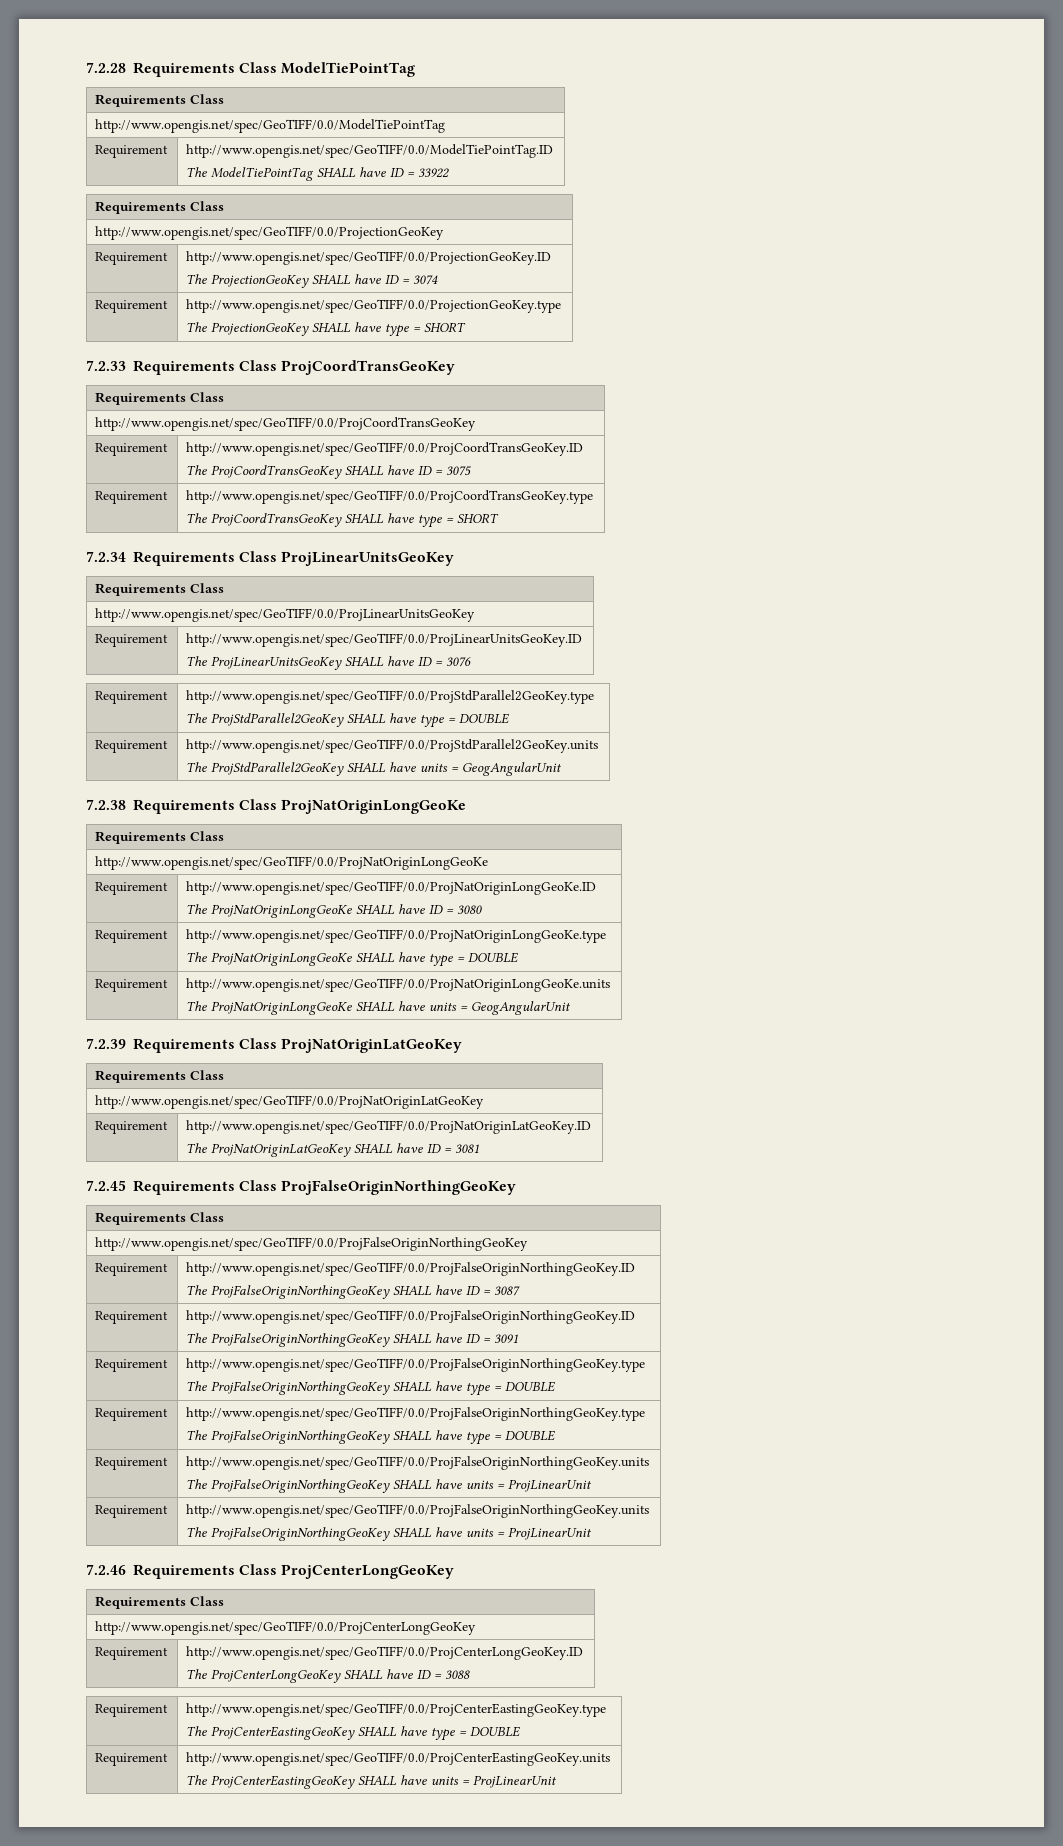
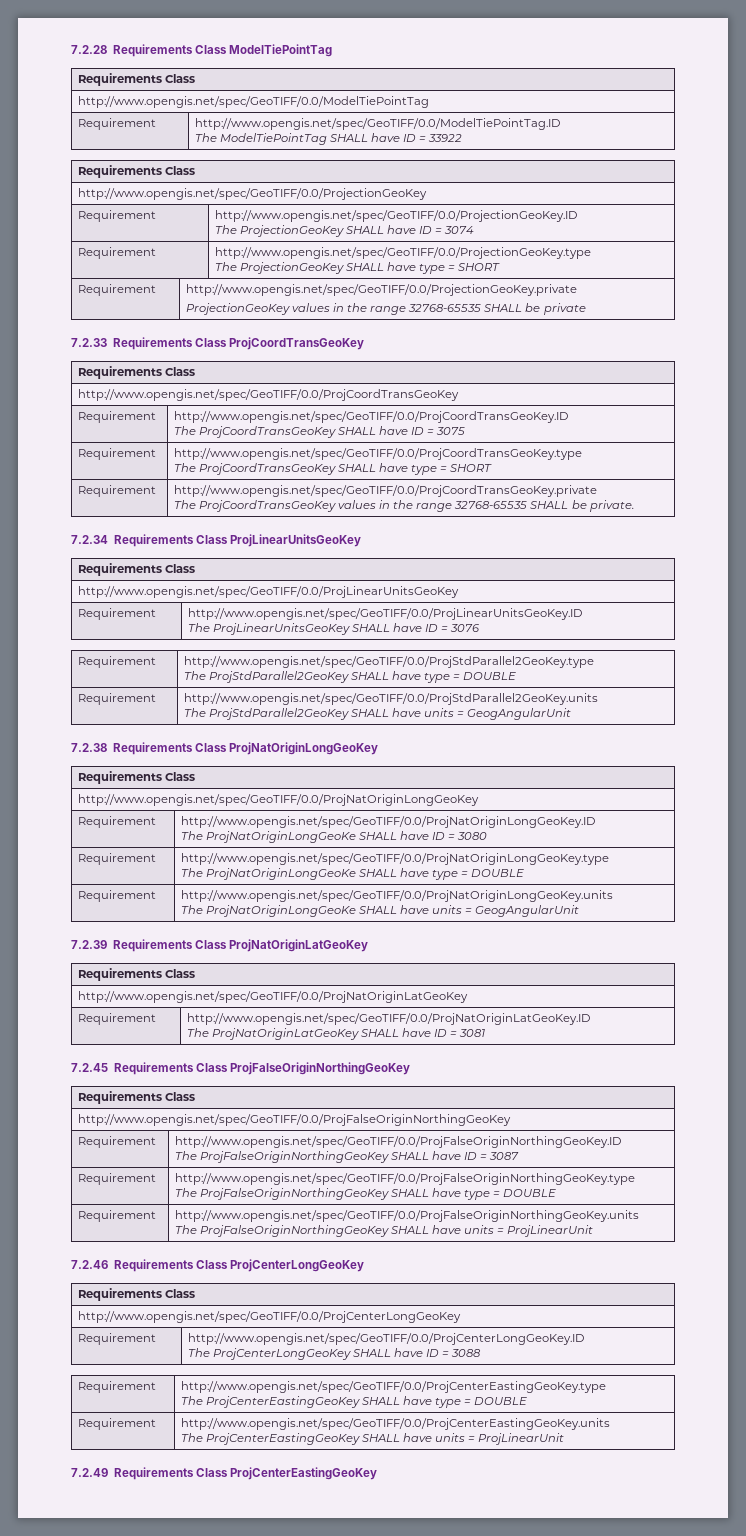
(467, 327) none -> [77,284,156,296] [185,284,577,296] [185,303,586,315] // Requirement | http://www.opengis.net/spec/GeoTIFF/0.0/ProjectionGeoKey.private // ProjectionGeoKey values in the range 32768-65535 SHALL be private
(500, 518) none -> [77,485,156,497] [173,485,597,497] [173,500,634,512] // Requirement | http://www.opengis.net/spec/GeoTIFF/0.0/ProjCoordTransGeoKey.private // The ProjCoordTransGeoKey values in the range 32768-65535 SHALL be private.
[281,799,467,814] [95,831,225,844] [95,856,489,870] [95,882,169,895] [186,881,597,895] ProjNatOriginLongGeoKe // Requirements Class // http://www.opengis.net/spec/GeoTIFF/0.0/ProjNatOriginLongGeoKe // Requirement | http://www.opengis.net/spec/GeoTIFF/0.0/ProjNatOriginLongGeoKe.ID -> [228,742,378,755] [77,771,195,784] [77,794,479,806] [77,816,156,828] [180,816,596,828] ProjNatOriginLongGeoKey // Requirements Class // http://www.opengis.net/spec/GeoTIFF/0.0/ProjNatOriginLongGeoKey // Requirement | http://www.opengis.net/spec/GeoTIFF/0.0/ProjNatOriginLongGeoKey.ID
[186,929,607,943] http://www.opengis.net/spec/GeoTIFF/0.0/ProjNatOriginLongGeoKe.type -> [180,853,609,865] http://www.opengis.net/spec/GeoTIFF/0.0/ProjNatOriginLongGeoKey.type
[186,978,611,992] http://www.opengis.net/spec/GeoTIFF/0.0/ProjNatOriginLongGeoKe.units -> [180,890,613,902] http://www.opengis.net/spec/GeoTIFF/0.0/ProjNatOriginLongGeoKey.units
[95,1311,169,1324] [186,1310,636,1324] [186,1333,519,1347] [95,1359,169,1372] [186,1358,646,1372] [186,1381,556,1396] [95,1408,169,1421] [186,1407,646,1421] [186,1430,556,1445] [95,1457,169,1470] [186,1456,650,1470] [186,1479,593,1493] // Requirement | http://www.opengis.net/spec/GeoTIFF/0.0/ProjFalseOriginNorthingGeoKey.ID // The ProjFalseOriginNorthingGeoKey SHALL have ID = 3091 // Requirement | http://www.opengis.net/spec/GeoTIFF/0.0/ProjFalseOriginNorthingGeoKey.type // The ProjFalseOriginNorthingGeoKey SHALL have type = DOUBLE // Requirement | http://www.opengis.net/spec/GeoTIFF/0.0/ProjFalseOriginNorthingGeoKey.type // The ProjFalseOriginNorthingGeoKey SHALL have type = DOUBLE // Requirement | http://www.opengis.net/spec/GeoTIFF/0.0/ProjFalseOriginNorthingGeoKey.units // The ProjFalseOriginNorthingGeoKey SHALL have units = ProjLinearUnit -> [77,1173,156,1185] [174,1173,635,1185] [174,1188,557,1200] // Requirement | http://www.opengis.net/spec/GeoTIFF/0.0/ProjFalseOriginNorthingGeoKey.type // The ProjFalseOriginNorthingGeoKey SHALL have type = DOUBLE
(558, 1781) none -> [71,1467,377,1480] // 7.2.49 Requirements Class ProjCenterEastingGeoKey

